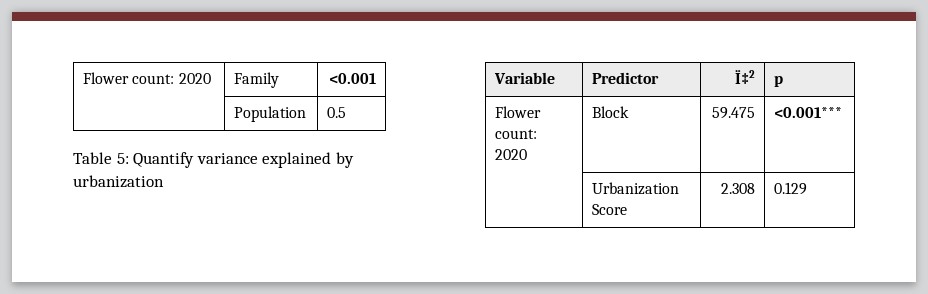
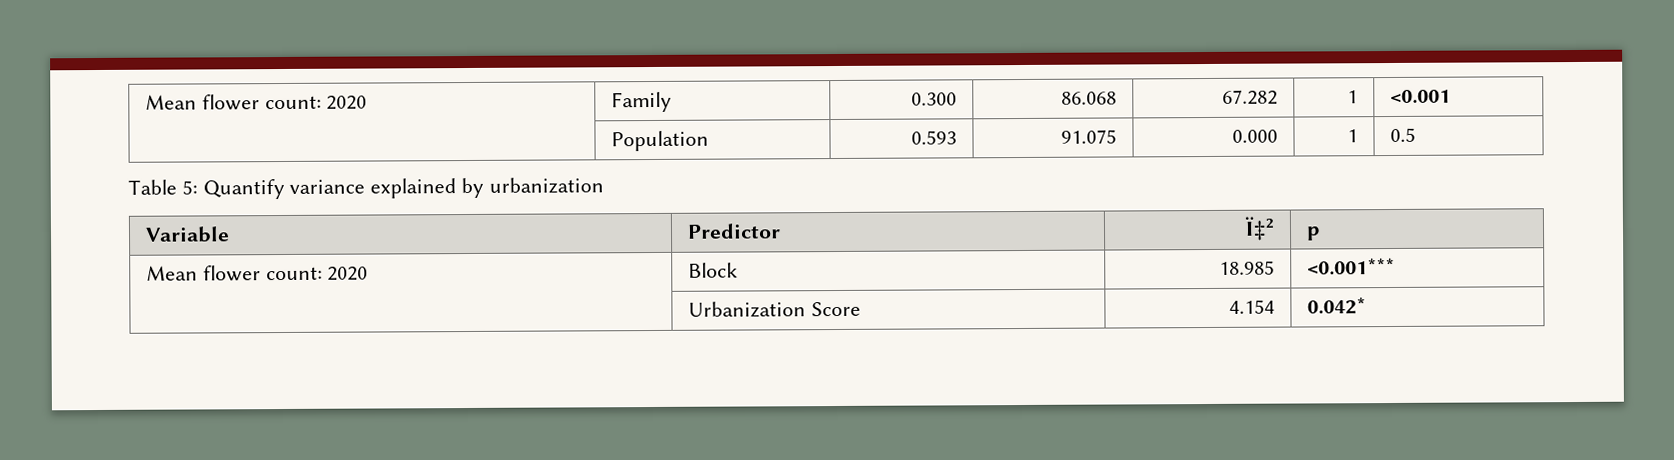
[83,72,130,84] Flower -> [144,94,260,111] Mean flower
[328,73,376,84] [234,106,307,122] <0.001 // | Population -> [911,92,958,106] [1061,91,1118,105] [1222,89,1279,105] [1347,90,1359,104] [1389,89,1451,105] [610,130,709,152] [911,130,958,145] [1061,129,1118,144] [1232,129,1279,143] [1347,129,1359,143] 0.300 | 86.068 | 67.282 | 1 | <0.001 // | Population | 0.593 | 91.075 | 0.000 | 1
[495,106,542,118] Flower -> [145,265,261,282] Mean flower
[711,107,755,119] 59.475 -> [1219,260,1276,275] 18.985
[720,183,755,194] [774,182,808,195] 2.308 | 0.129 -> [1229,299,1276,314] [1306,297,1366,315] 4.154 | 0.042*

